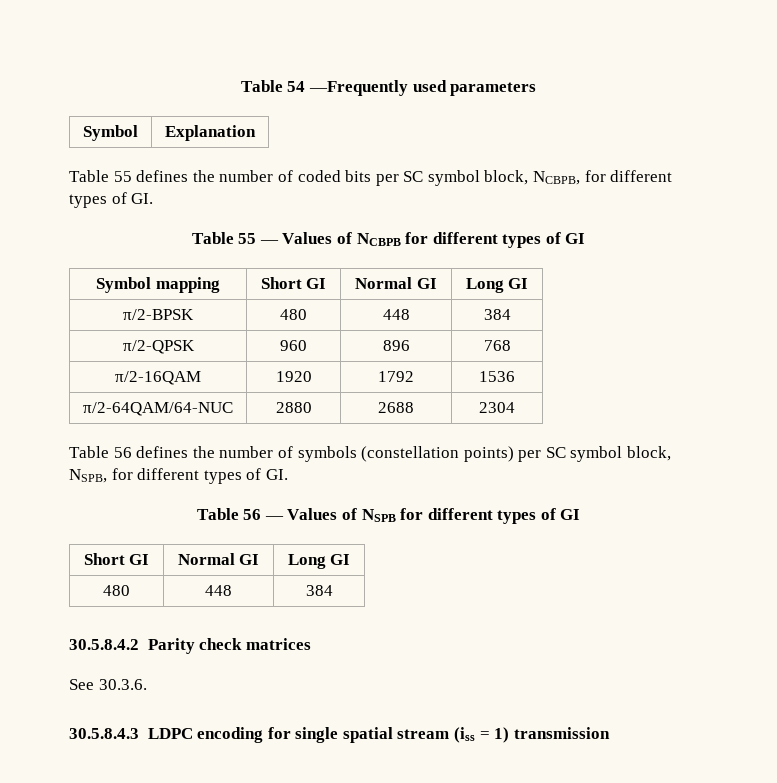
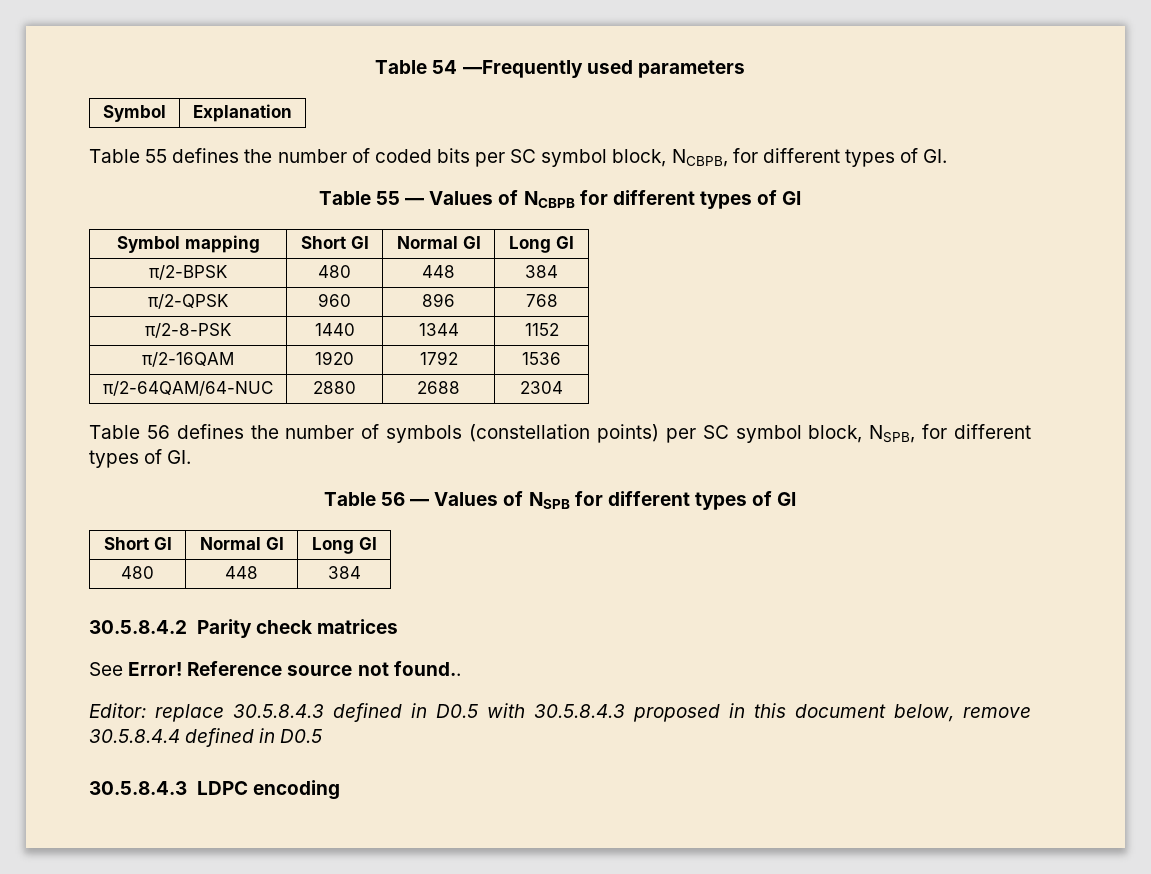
(511, 345) none -> [145,323,231,338] [314,323,355,336] [418,323,459,336] [524,323,559,336] // π/2-8-PSK | 1440 | 1344 | 1152
[98,679,147,690] [69,727,610,743] 30.3.6. // 30.5.8.4.3 LDPC encoding for single spatial stream (iss = 1) transmission -> [128,661,461,676] [89,703,1031,722] [89,728,323,747] [89,780,340,800] Error! Reference source not found.. // Editor: replace 30.5.8.4.3 defined in D0.5 with 30.5.8.4.3 proposed in this document below, remove 30.5.8.4.4 defined in D0.5 // 30.5.8.4.3 LDPC encoding

